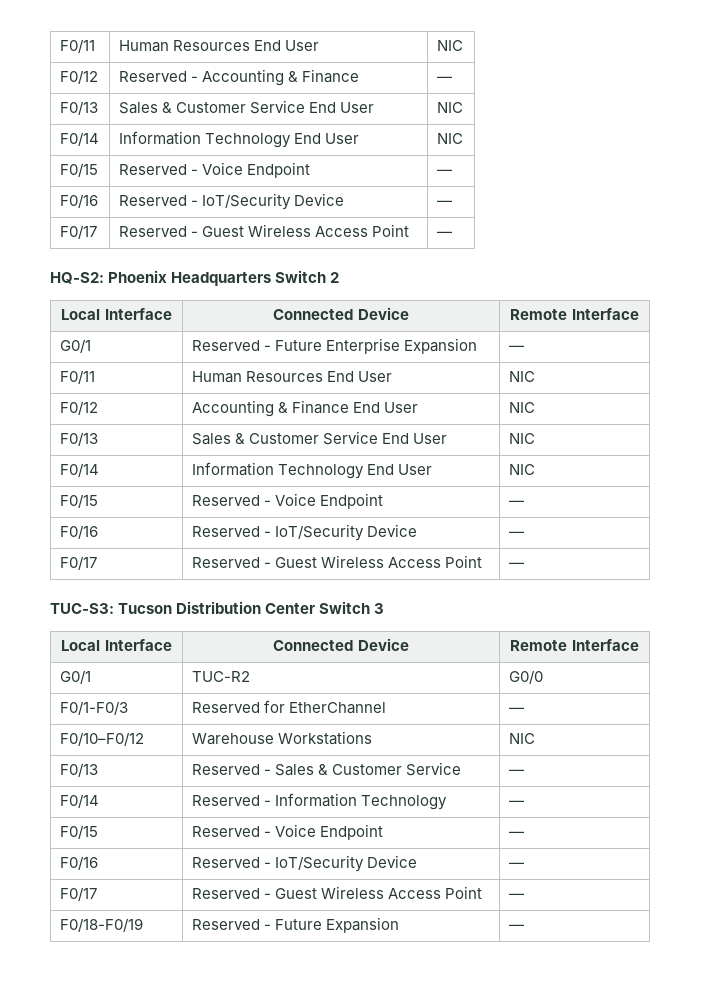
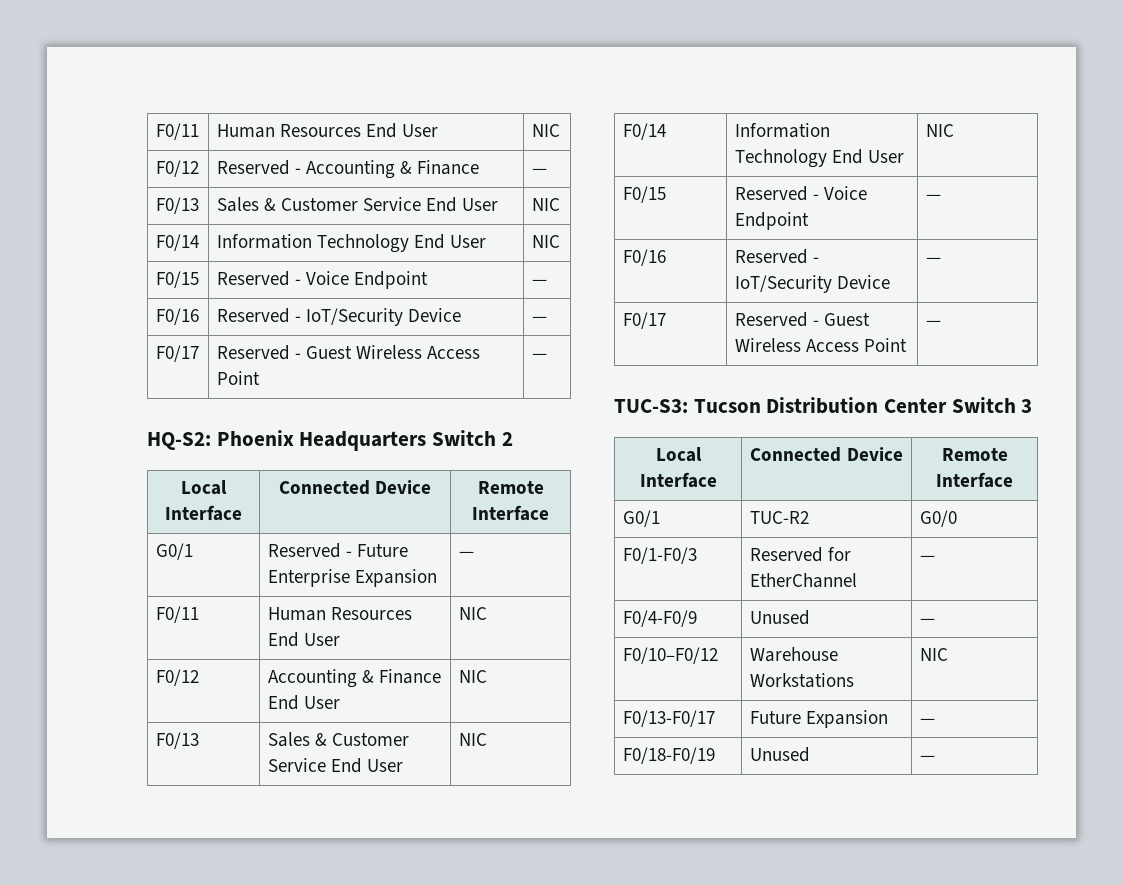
(524, 710) none -> [622,610,697,627] [749,610,810,625] [919,618,935,624] // F0/4-F0/9 | Unused | —
[59,763,98,777] [191,762,462,776] [508,769,524,775] [59,794,99,808] [191,793,448,810] [508,800,524,806] [59,825,98,839] [191,824,384,840] [508,831,524,837] [59,856,98,870] [191,855,418,872] [508,862,524,868] [59,887,97,901] [191,886,483,899] [508,893,524,899] [59,918,143,932] [191,917,400,933] F0/13 | Reserved - Sales & Customer Service | — // F0/14 | Reserved - Information Technology | — // F0/15 | Reserved - Voice Endpoint | — // F0/16 | Reserved - IoT/Security Device | — // F0/17 | Reserved - Guest Wireless Access Point | — // F0/18-F0/19 | Reserved - Future Expansion -> [622,710,715,727] [749,710,888,728] [919,718,935,724] [622,747,715,764] [749,747,810,762] F0/13-F0/17 | Future Expansion | — // F0/18-F0/19 | Unused

